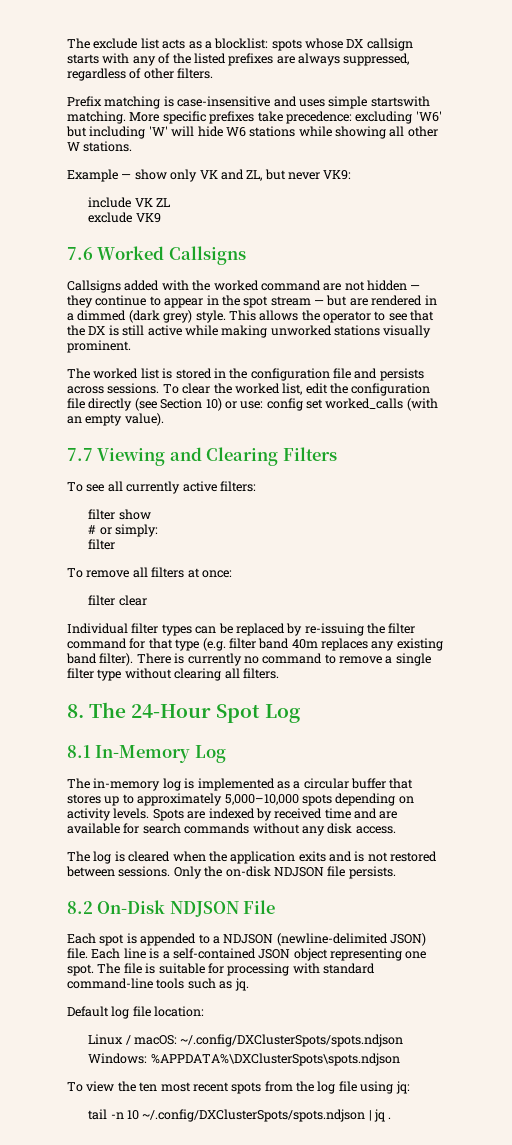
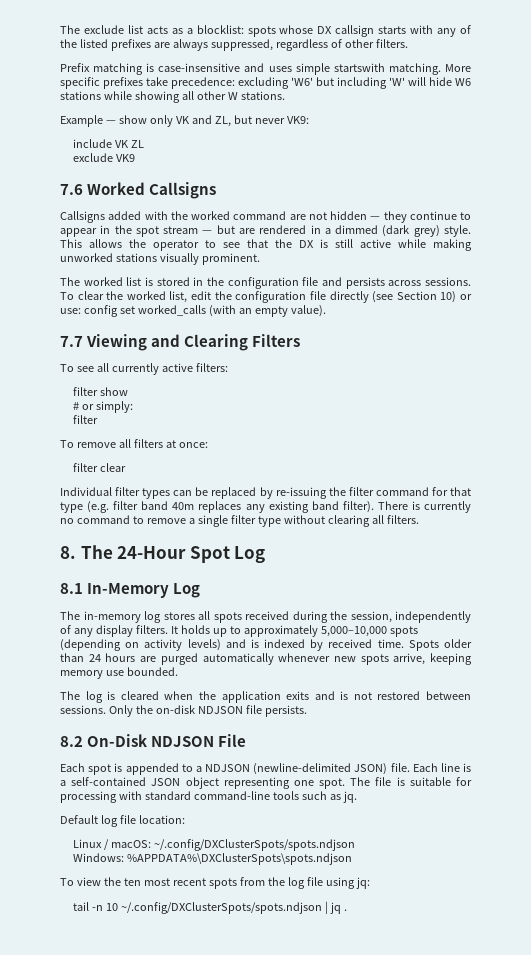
[184,778,414,791] [67,794,101,804] is implemented as a circular buffer that stores -> [163,611,471,623] [60,625,210,637] stores all spots received during the session, independently of any display filters. It holds
[335,793,396,806] depending -> [60,639,121,651] (depending
[113,808,398,821] [67,823,396,836] levels. Spots are indexed by received time and are available for search commands without any disk access. -> [187,639,473,651] [60,653,472,665] [60,667,178,679] levels) and is indexed by received time. Spots older than 24 hours are purged automatically whenever new spots arrive, keeping memory use bounded.

